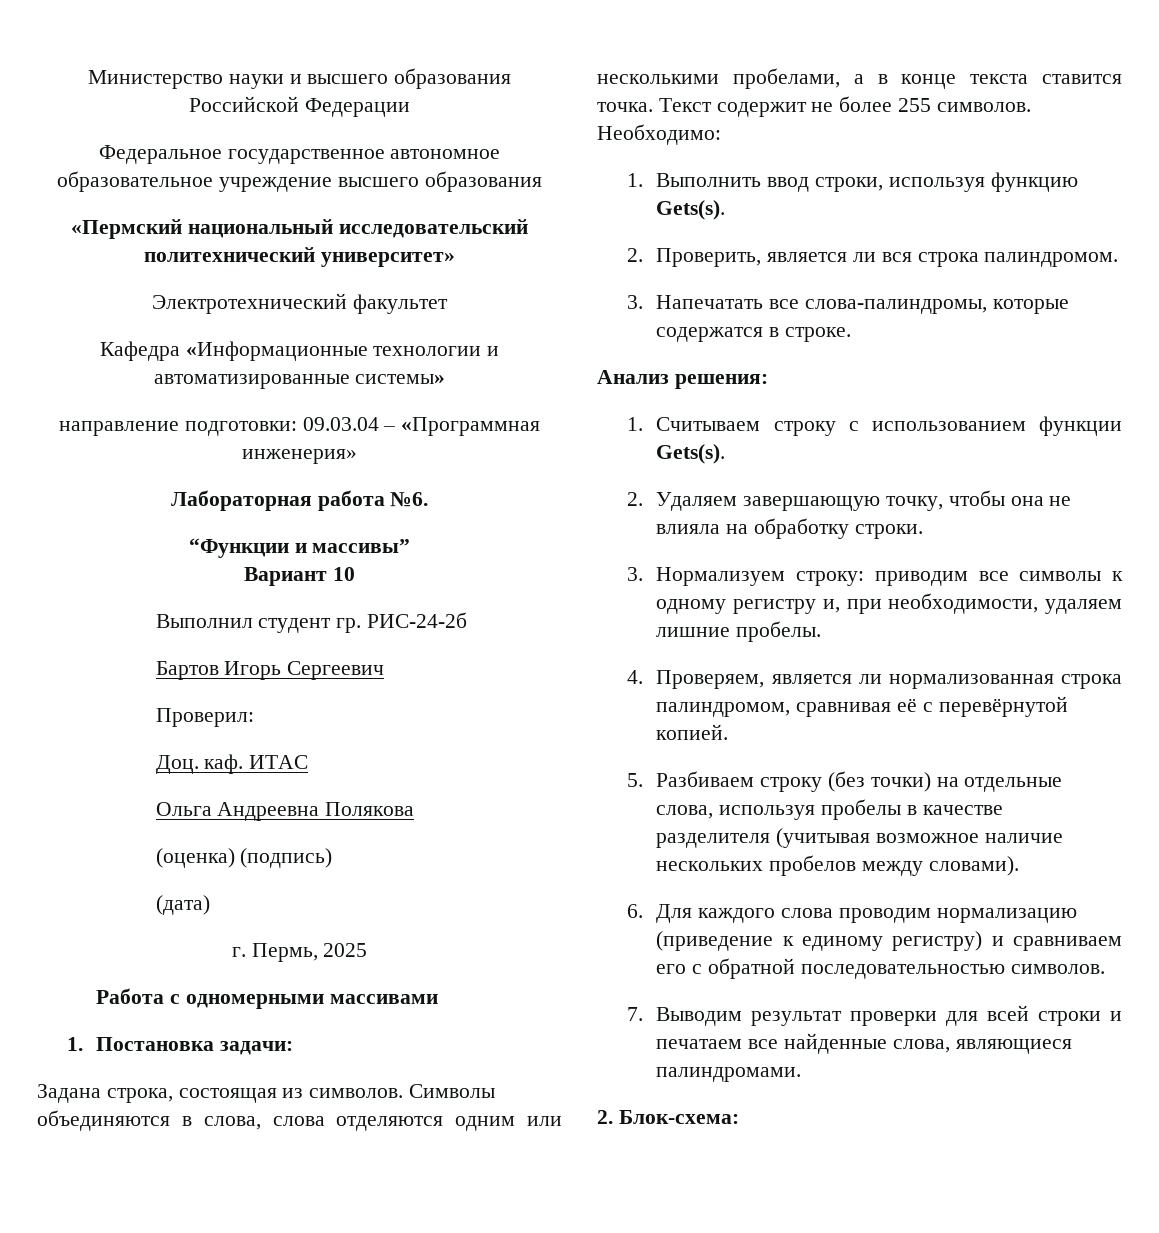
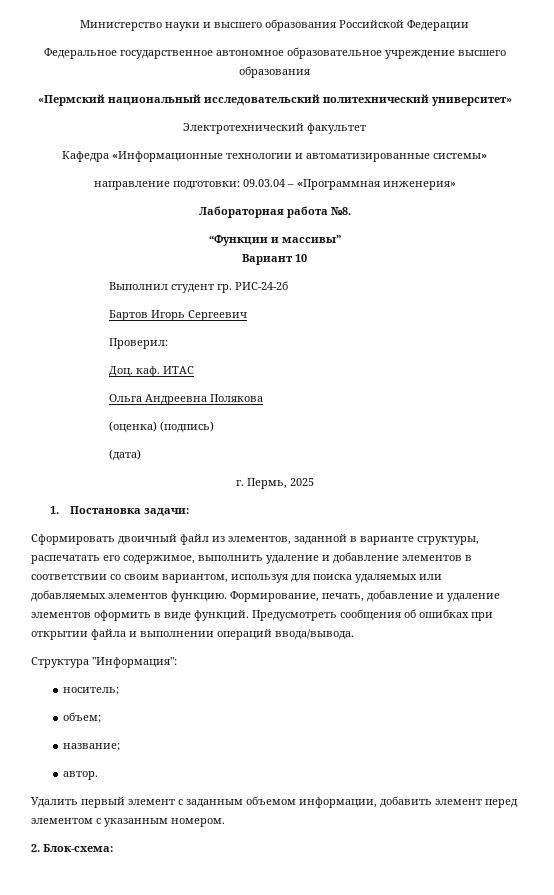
[390,492,429,507] №6. -> [330,207,351,215] №8.
[96,988,438,1009] // Работа с одномерными массивами -> (314, 482) none
[37,1084,496,1103] [37,1110,562,1131] [597,68,1122,89] [597,96,1031,117] [597,124,721,145] [626,172,1078,192] [656,200,726,220] [626,248,1119,267] [626,295,1069,314] [656,327,851,342] [597,370,768,389] [626,416,1122,436] [656,444,726,464] [626,490,1072,511] [656,518,923,539] [626,567,1123,586] [656,593,1122,614] [656,621,822,642] [626,670,1122,689] [656,696,1068,717] [656,724,729,740] [626,771,1063,792] [656,799,1003,820] [656,828,1063,848] [656,855,1019,876] [626,904,1077,923] [656,931,1122,951] [656,958,1105,979] [626,1005,1122,1026] [656,1033,1072,1054] [656,1067,802,1082] Задана строка, состоящая из символов. Символы объединяются в слова, слова отделяются одним или несколькими пробелами, а в конце текста ставится точка. Текст содержит не более 255 символов. Необходимо: // 1. Выполнить ввод строки, используя функцию Gets(s). // 2. Проверить, является ли вся строка палиндромом. // 3. Напечатать все слова-палиндромы, которые содержатся в строке. // Анализ решения: // 1. Считываем строку с использованием функции Gets(s). // 2. Удаляем завершающую точку, чтобы она не влияла на обработку строки. // 3. Нормализуем строку: приводим все символы к одному регистру и, при необходимости, удаляем лишние пробелы. // 4. Проверяем, является ли нормализованная строка палиндромом, сравнивая её с перевёрнутой копией. // 5. Разбиваем строку (без точки) на отдельные слова, используя пробелы в качестве разделителя (учитывая возможное наличие нескольких пробелов между словами). // 6. Для каждого слова проводим нормализацию (приведение к единому регистру) и сравниваем его с обратной последовательностью символов. // 7. Выводим результат проверки для всей строки и печатаем все найденные слова, являющиеся палиндромами. -> [31,534,479,545] [31,552,472,564] [31,574,442,583] [31,590,500,602] [31,609,493,621] [31,629,354,640] [31,657,177,668] [62,687,119,695] [62,712,101,723] [62,743,120,751] [62,771,98,780] [31,796,518,808] [31,818,225,827] Сформировать двоичный файл из элементов, заданной в варианте структуры, распечатать его содержимое, выполнить удаление и добавление элементов в соответствии со своим вариантом, используя для поиска удаляемых или добавляемых элементов функцию. Формирование, печать, добавление и удаление элементов оформить в виде функций. Предусмотреть сообщения об ошибках при открытии файла и выполнении операций ввода/вывода. // Структура "Информация": // носитель; // объем; // название; // автор. // Удалить первый элемент с заданным объемом информации, добавить элемент перед элементом с указанным номером.

